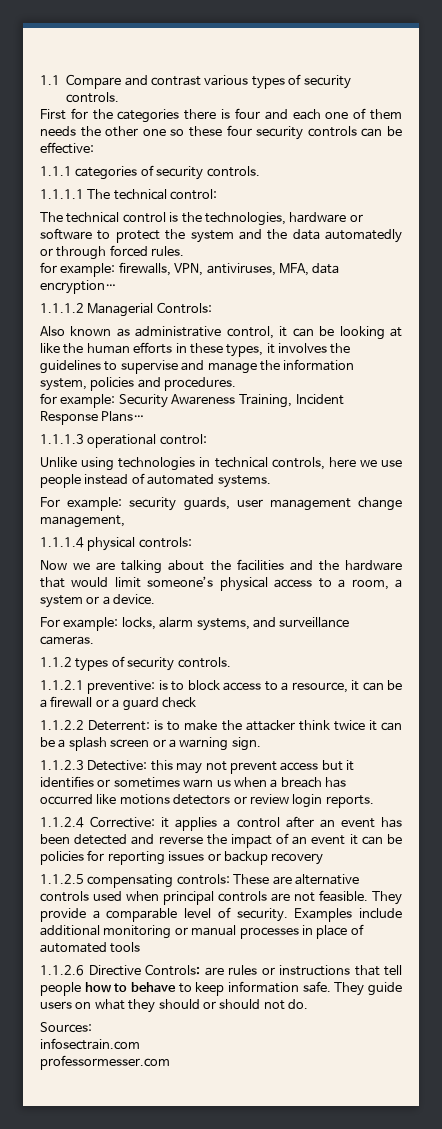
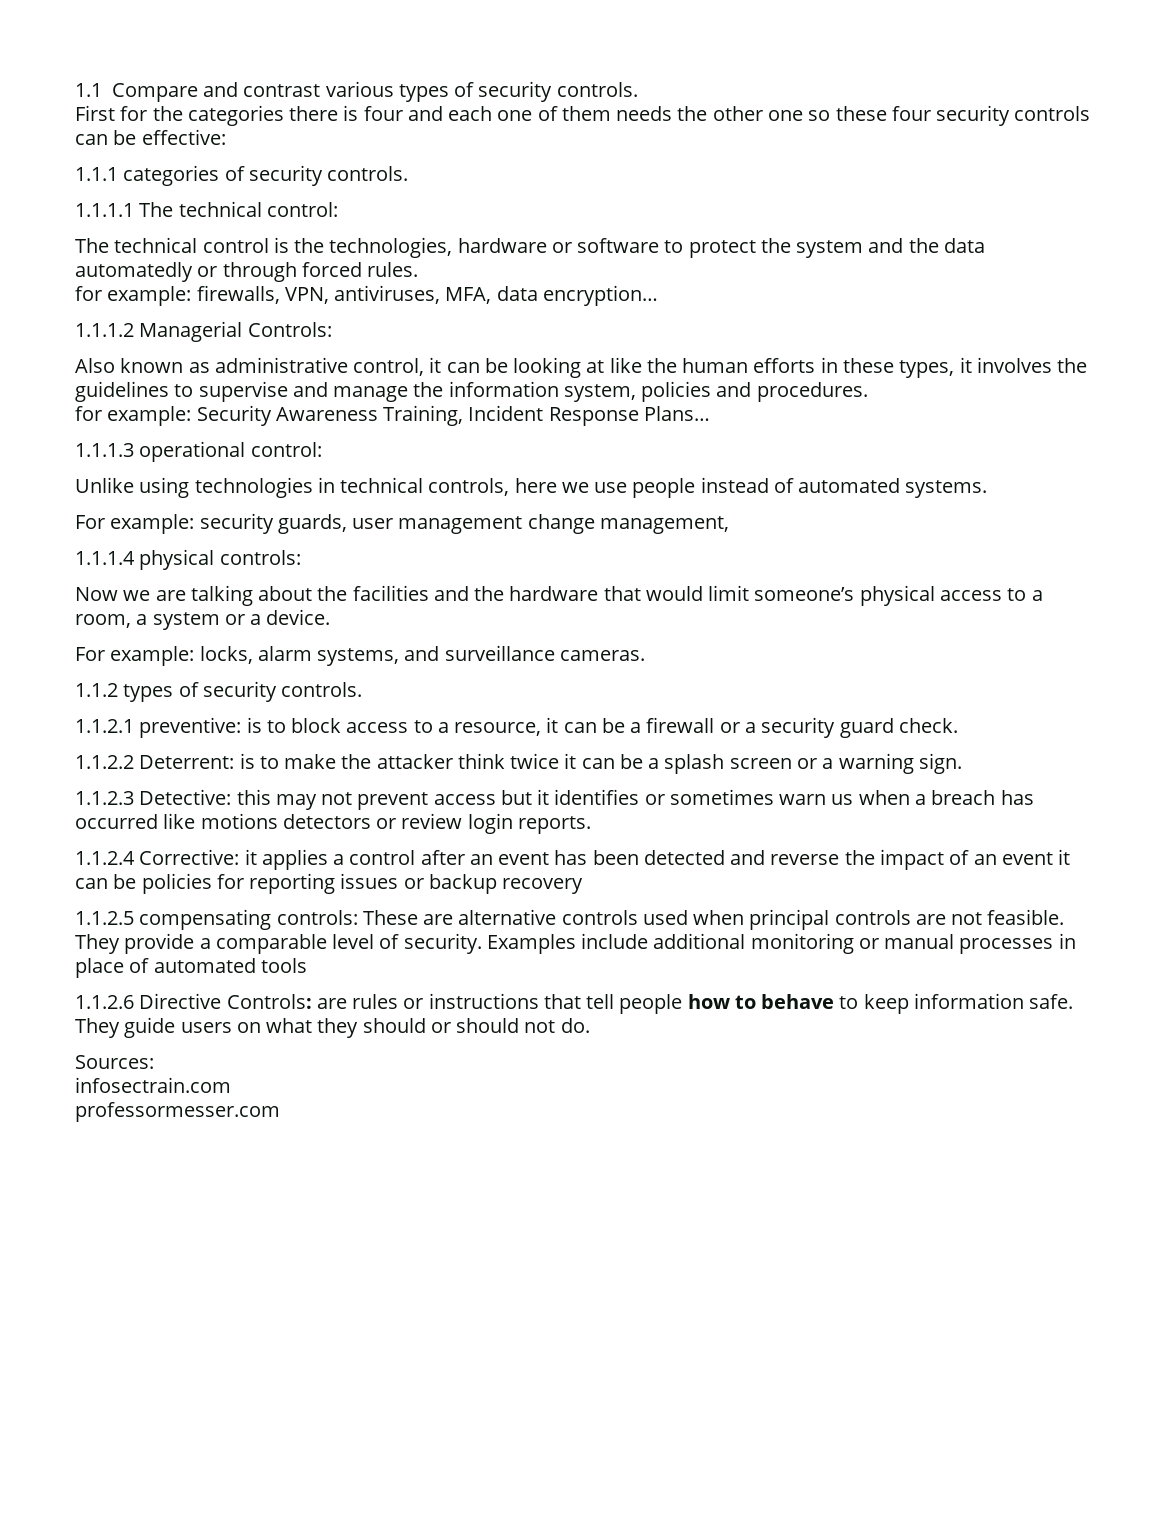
[122,697,196,711] guard check -> [761,717,958,738] security guard check.

